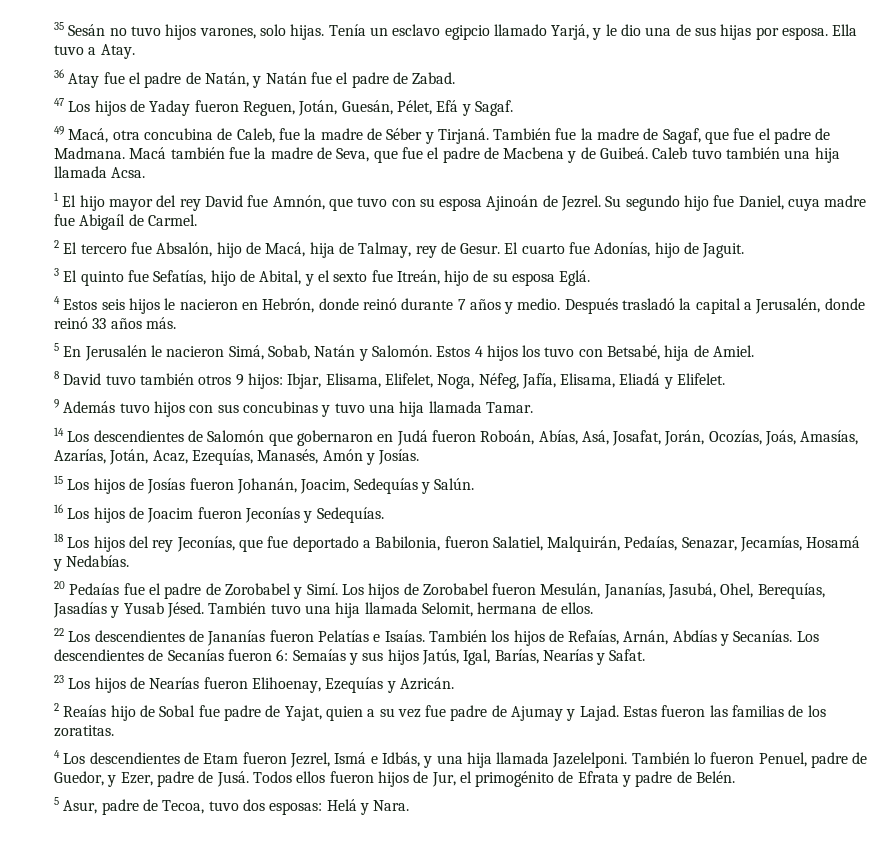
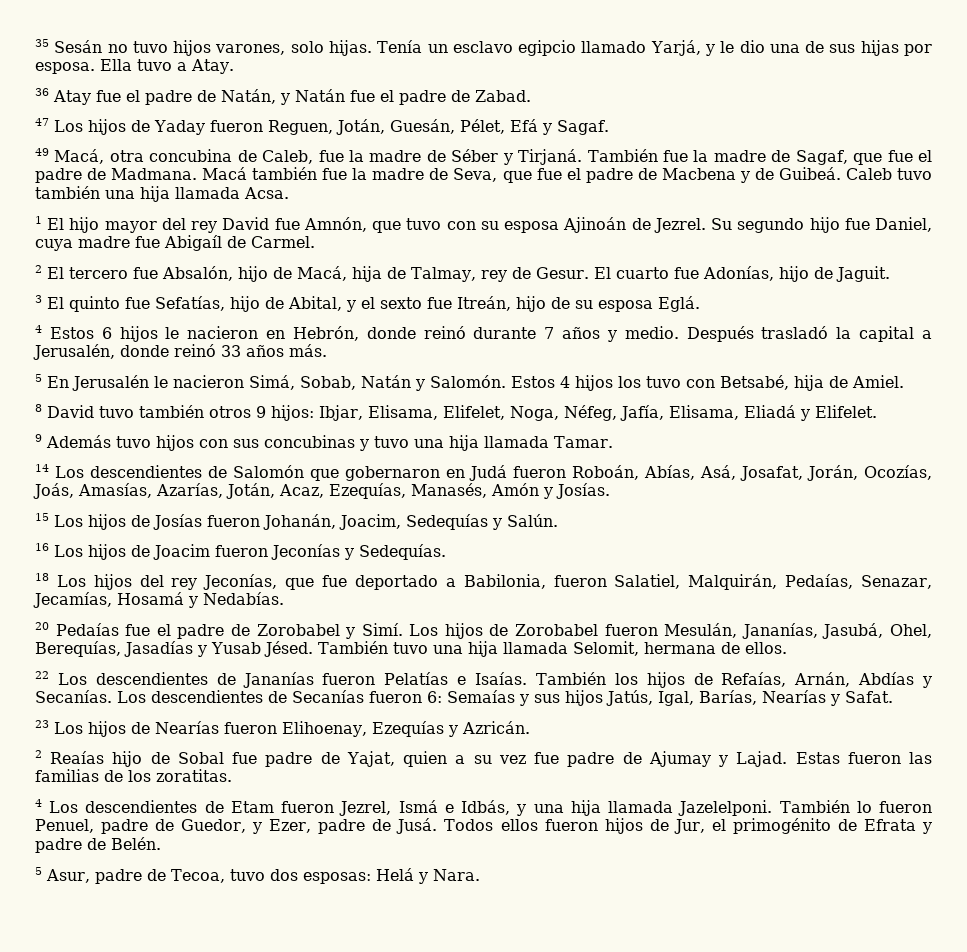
[101,299,125,310] seis -> [101,327,112,339] 6

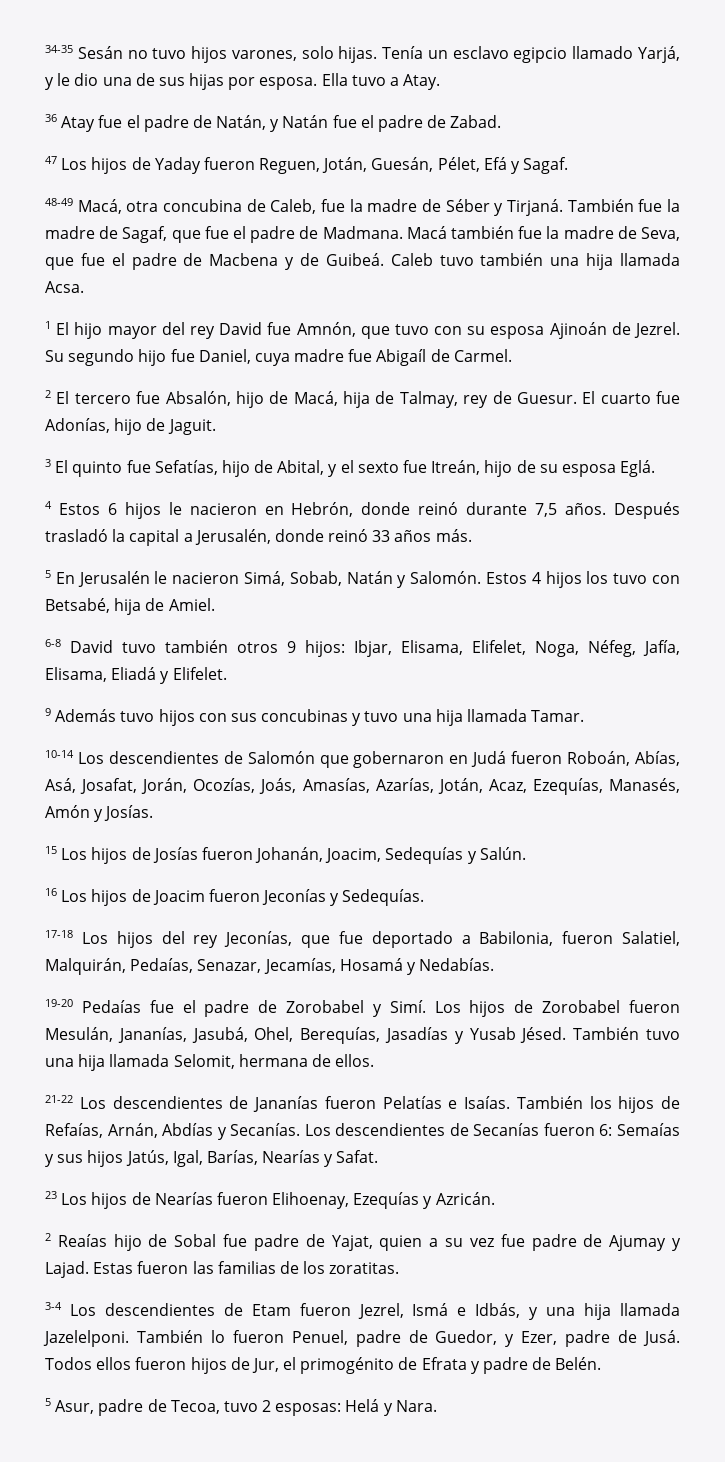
[35,39,49,47] 35 -> [45,45,73,53] 34-35
[35,148,49,156] 49 -> [45,198,73,206] 48-49
[535,267,589,279] Gesur. -> [516,392,577,404] Guesur.
[544,326,679,342] 7 años y medio. -> [535,503,607,517] 7,5 años.
[35,404,42,412] 8 -> [45,639,61,647] 6-8
[35,464,49,472] 14 -> [45,750,74,758] 10-14
[35,573,49,581] 18 -> [45,930,73,938] 17-18
[35,622,49,630] 20 -> [45,999,73,1007] 19-20
[35,671,49,679] 22 -> [45,1095,73,1103] 21-22
[35,799,42,807] 4 -> [45,1302,62,1310] 3-4
[269,869,298,881] dos -> [262,1400,272,1412] 2

